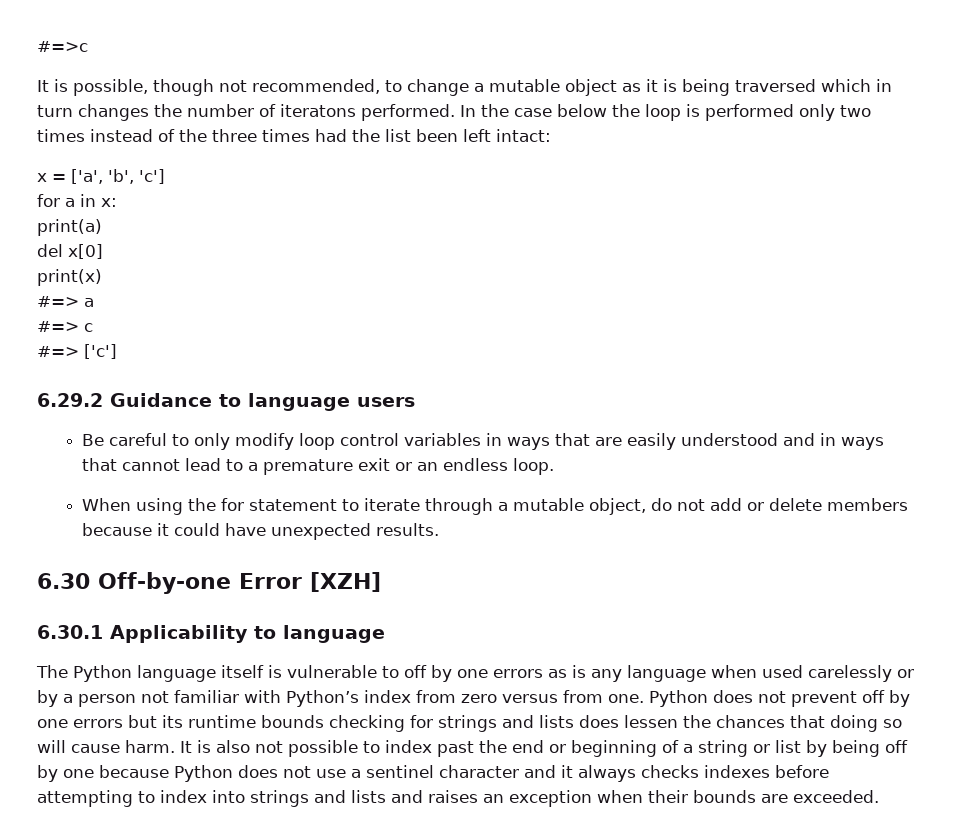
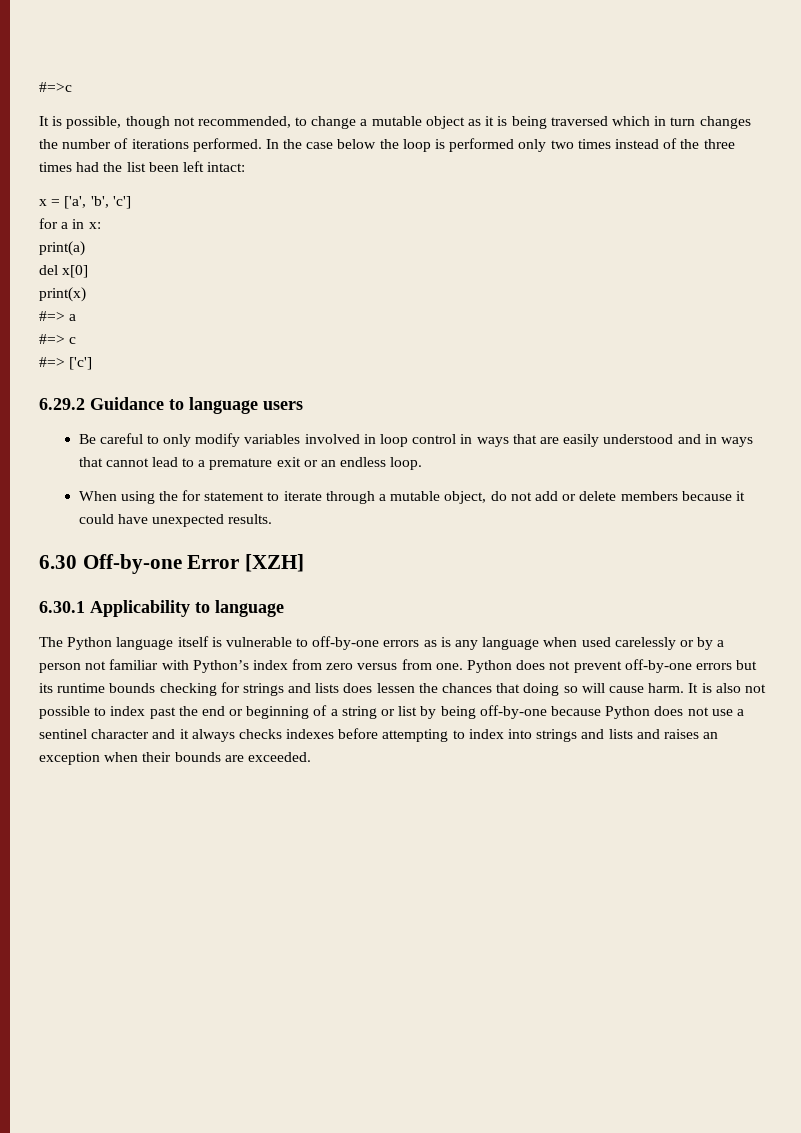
[280,104,356,117] iteratons -> [131,139,189,149] iterations
(295, 441) none -> [244,434,376,444] variables involved in
[404,433,482,446] variables -> (457, 439) none
[404,665,488,682] off by one -> [312,636,380,650] off-by-one
[862,690,910,707] [37,719,68,728] off by one -> [624,659,692,673] off-by-one
[885,740,908,753] [37,765,94,782] off by one -> [479,705,547,719] off-by-one

